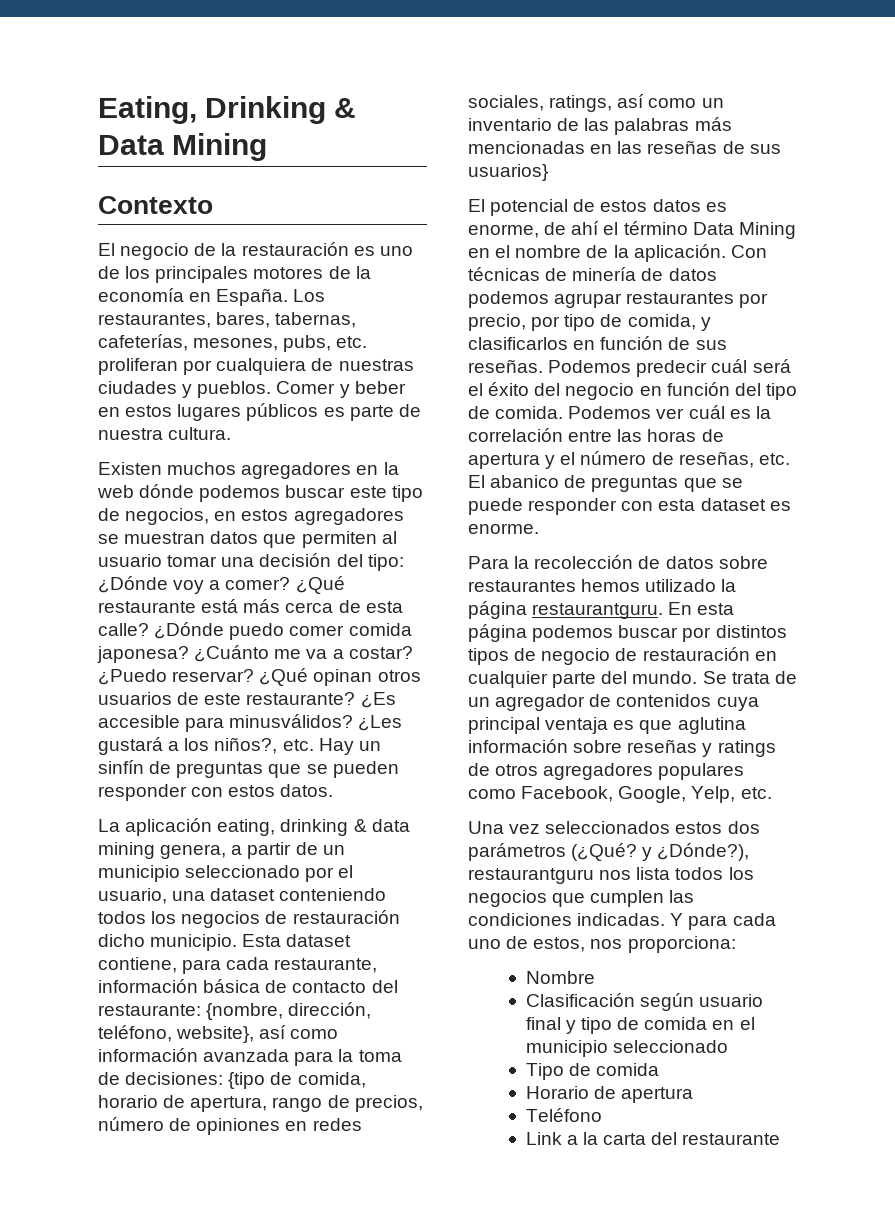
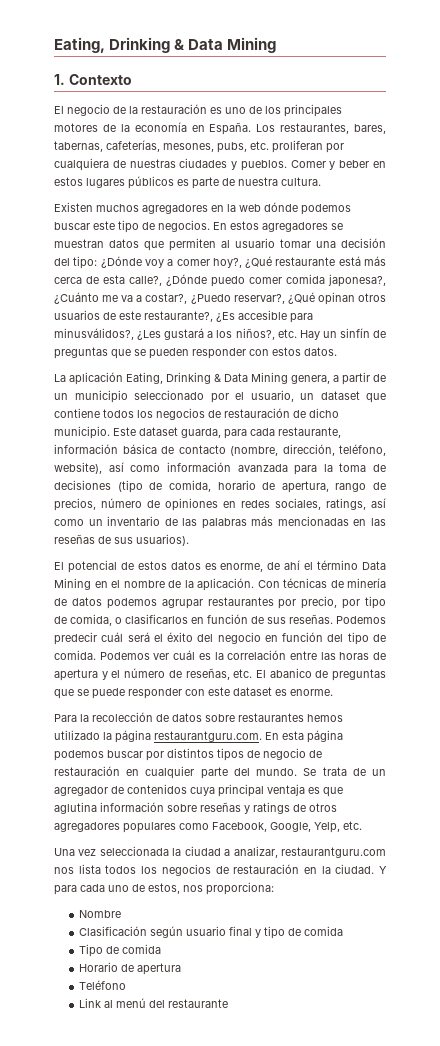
(268, 147) none -> [54,74,65,85] 1.
[125,508,237,525] negocios, en -> [158,220,227,232] negocios. En
[225,577,291,590] comer? -> [176,258,242,268] comer hoy?,
[98,623,149,636] calle? -> [129,276,162,286] calle?,
[97,646,189,663] japonesa? -> [328,274,386,287] japonesa?,
[348,646,413,659] [98,669,255,685] costar? ¿Puedo reservar? -> [145,293,285,304] costar?, ¿Puedo reservar?,
[246,692,356,705] restaurante? -> [144,311,213,322] restaurante?,
[229,714,354,728] minusválidos? -> [54,328,134,340] minusválidos?,
[217,819,410,836] [98,842,155,859] eating, drinking & data mining -> [126,372,288,384] Eating, Drinking & Data Mining
[172,888,387,901] [98,910,400,928] una dataset conteniendo todos los negocios de restauración -> [300,391,386,403] [54,408,306,420] un dataset que contiene todos los negocios de restauración de
[242,934,352,947] [98,957,177,973] Esta dataset contiene, -> [113,427,221,438] Este dataset guarda,
[371,980,398,993] [98,1003,284,1020] del restaurante: {nombre, -> [230,446,278,456] (nombre,
[176,1026,255,1043] website}, -> [54,462,102,474] website),
[125,1072,266,1089] decisiones: {tipo -> [54,480,143,493] decisiones (tipo
[468,164,548,181] usuarios} -> [136,534,189,546] usuarios).
[700,317,711,331] y -> [115,617,122,624] o
[658,499,696,511] esta -> [208,687,230,696] este
[532,603,664,619] restaurantguru. -> [154,731,262,742] restaurantguru.com.
[545,821,760,834] [468,843,750,861] [468,868,594,884] seleccionados estos dos parámetros (¿Qué? y ¿Dónde?), restaurantguru -> [99,846,386,858] seleccionada la ciudad a analizar, restaurantguru.com
[552,890,695,907] [468,913,666,926] que cumplen las condiciones indicadas. -> [215,864,375,874] de restauración en la ciudad.
[712,1017,755,1030] [525,1040,728,1057] en el municipio seleccionado -> (343, 931) none
[566,1132,647,1145] a la carta -> [103,998,146,1008] al menú

